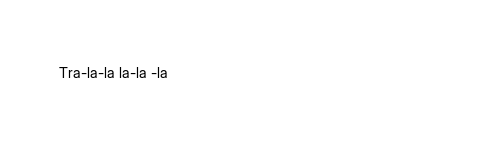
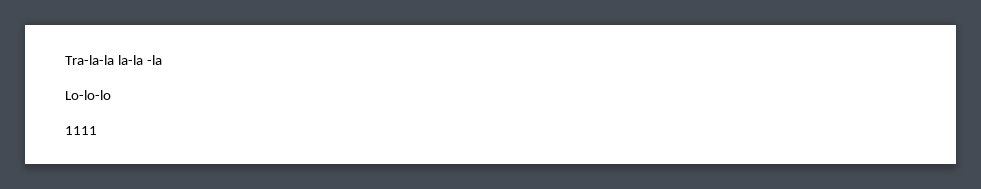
(168, 72) none -> [65,90,111,100] [65,126,97,135] // Lo-lo-lo // 1111

